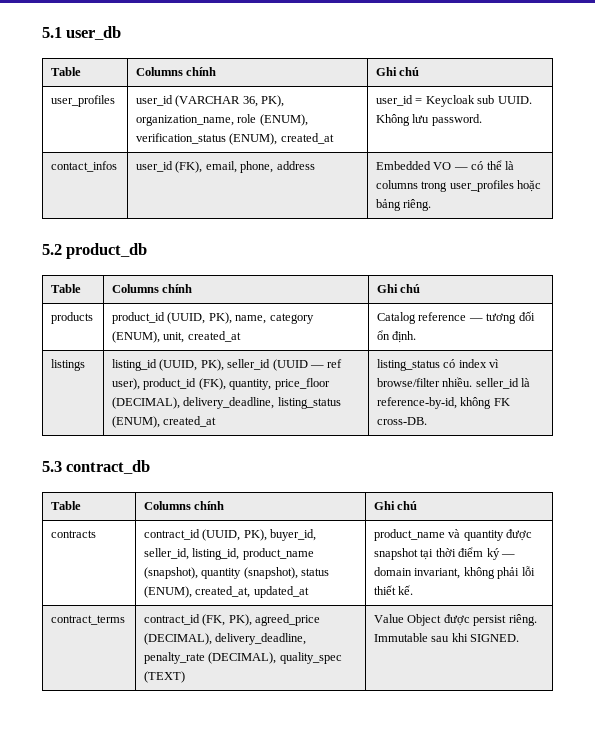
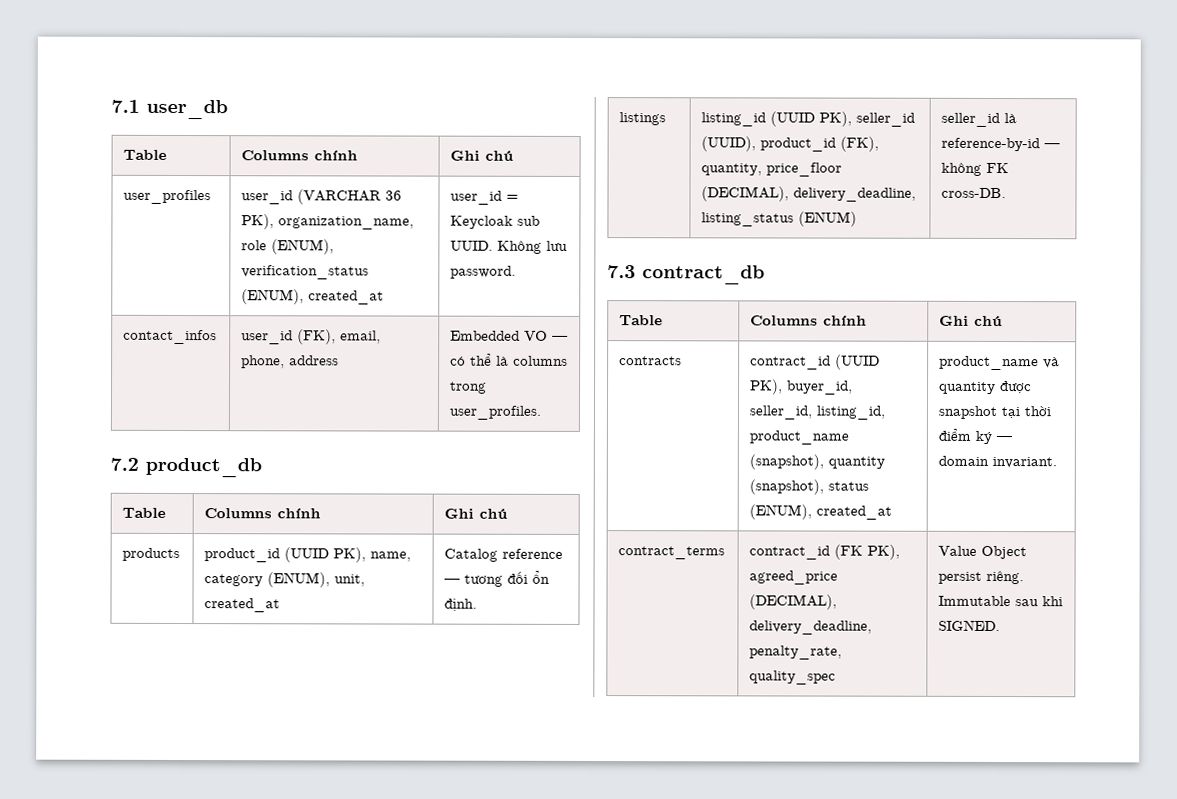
[42,27,62,38] 5.1 -> [111,99,140,113] 7.1
[242,96,258,107] 36, -> [385,190,403,201] 36
[449,180,542,192] [376,199,432,211] [42,244,62,255] user_profiles hoặc bảng riêng. // 5.2 -> [449,405,542,420] [110,457,139,471] user_profiles. // 7.2
[167,312,206,324] (UUID, -> [284,547,330,563] (UUID
[159,359,198,371] (UUID, -> [770,111,816,127] (UUID
[272,359,343,371] [112,378,141,390] (UUID — ref user), -> [701,136,757,152] (UUID),
[112,416,217,428] [377,359,500,371] [377,377,531,389] [377,397,458,409] (ENUM), created_at | listing_status có index vì browse/filter nhiều. seller_id là reference-by-id, -> [798,211,858,227] [941,112,1018,128] [941,137,1061,152] (ENUM) | seller_id là reference-by-id —
[42,461,62,472] 5.3 -> [607,265,636,279] 7.3
[202,529,241,541] (UUID, -> [835,354,881,370] (UUID
[195,586,309,598] created_at, updated_at -> [816,505,893,520] created_at
[414,566,535,579] [374,585,414,595] invariant, không phải lỗi thiết kế. -> [992,456,1058,469] invariant.
[202,614,226,626] (FK, -> [834,544,864,560] (FK
[144,652,277,664] penalty_rate (DECIMAL), -> [749,645,843,660] penalty_rate,
[144,671,186,683] (TEXT) -> (837, 677) none
[443,614,470,626] được -> (1028, 552) none

